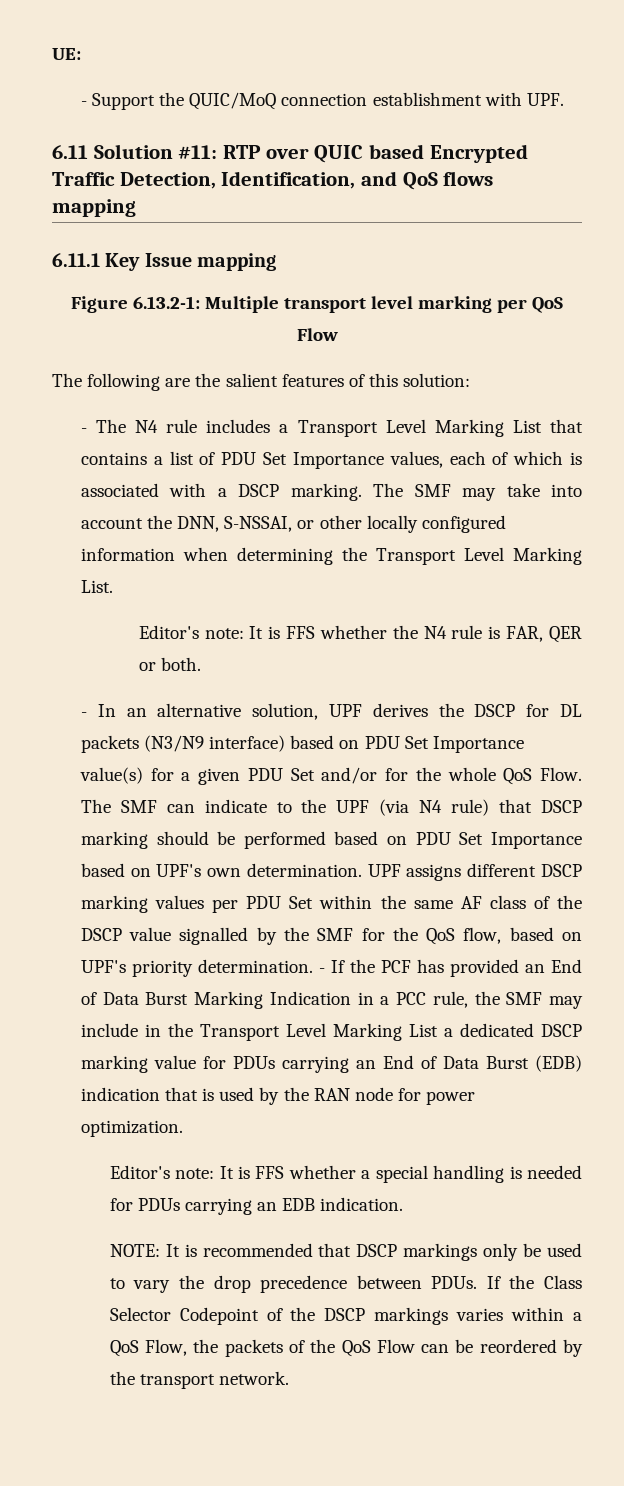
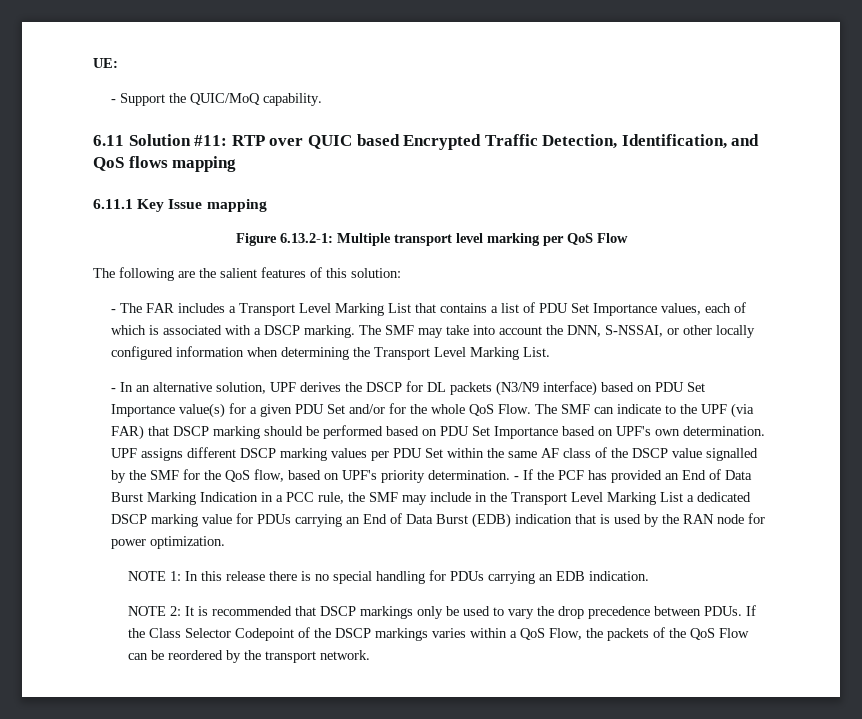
[281,92,564,106] connection establishment with UPF. -> [262,93,322,106] capability.
[135,419,198,433] N4 rule -> [145,303,174,313] FAR
[138,625,582,643] [138,657,201,671] // Editor's note: It is FFS whether the N4 rule is FAR, QER or both. -> (550, 352) none
[419,799,490,816] N4 rule) -> [110,425,144,440] FAR)
[109,1165,582,1183] Editor's note: It is FFS whether a special handling is needed -> [128,571,426,584] NOTE 1: In this release there is no special handling
[109,1244,160,1257] NOTE: -> [128,606,182,616] NOTE 2:

